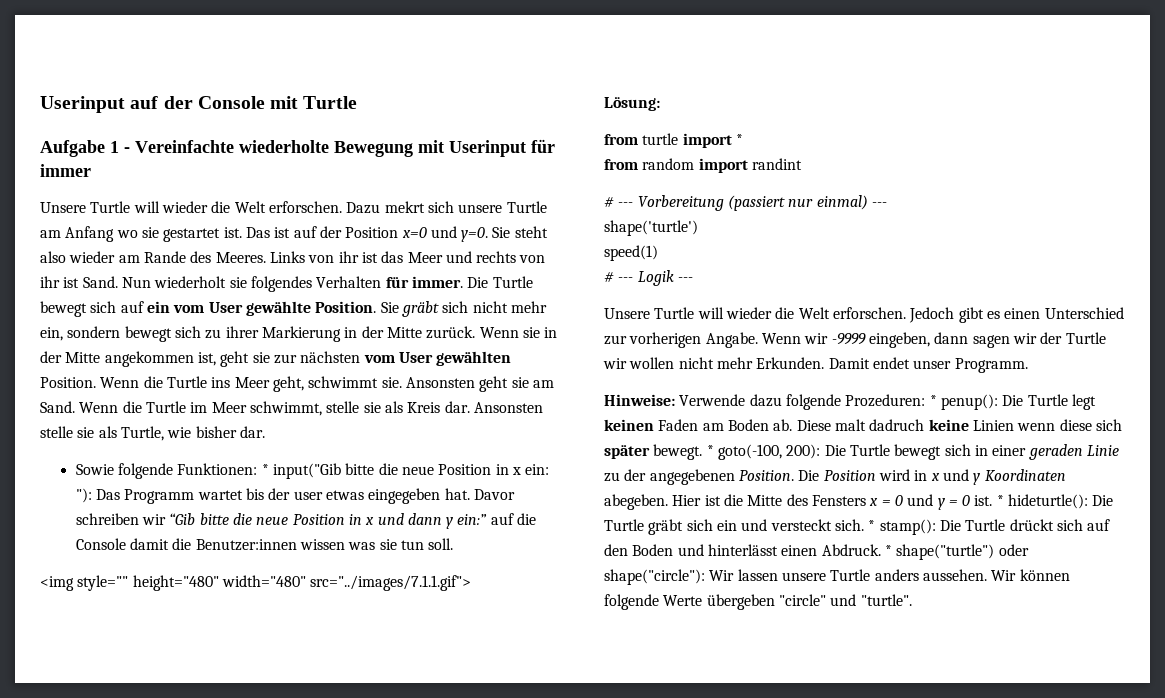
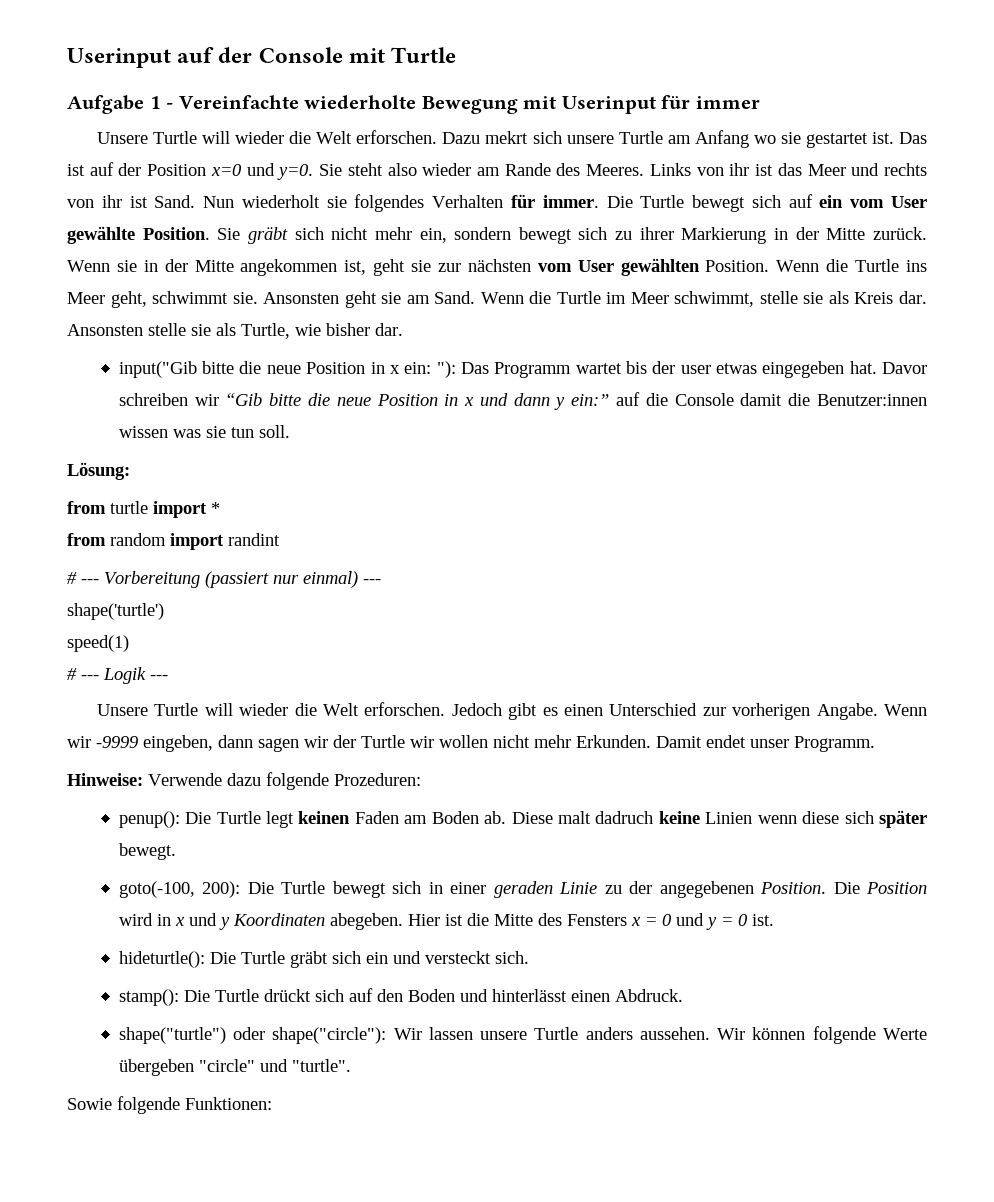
[75,463,269,479] Sowie folgende Funktionen: * -> (403, 329) none
[40,575,472,591] // <img style="" height="480" width="480" src="../images/7.1.1.gif"> -> (290, 431) none
[929,395,937,406] * -> (421, 779) //
[706,445,714,456] * -> (176, 851) //
[996,495,1004,506] * -> (774, 920) //
[868,520,876,531] * -> (529, 957) //
[884,545,892,556] * -> (683, 995) //
(912, 600) none -> [67,1096,272,1114] // Sowie folgende Funktionen:

